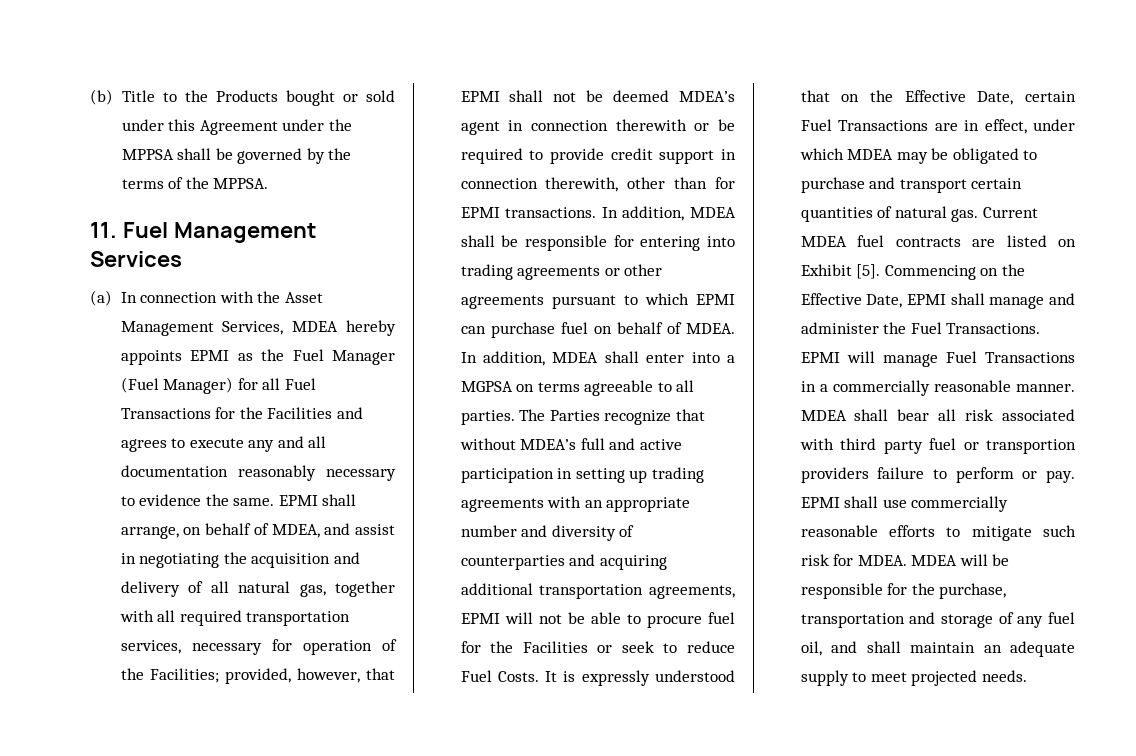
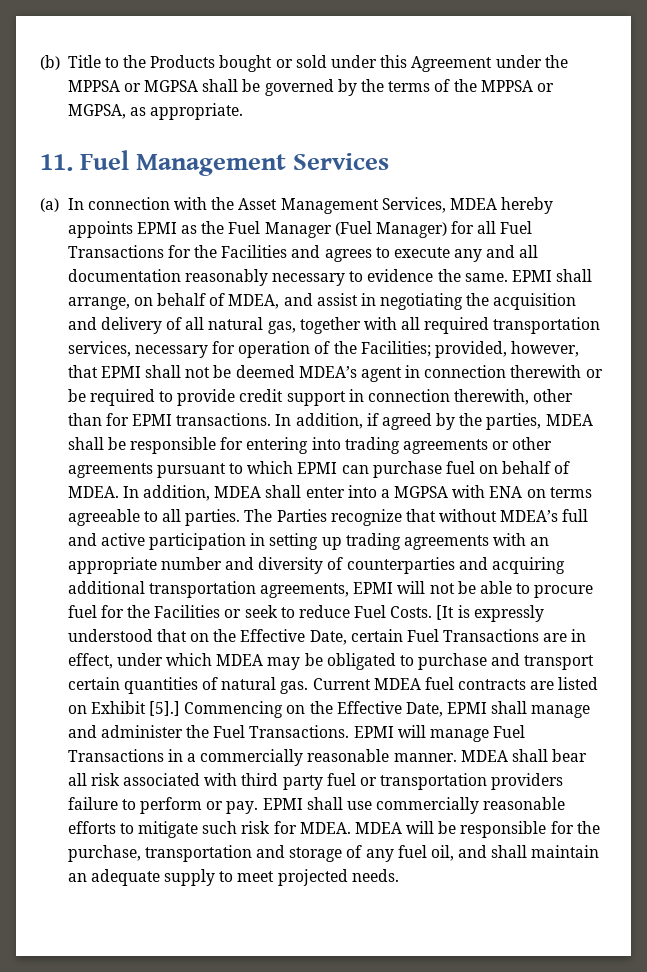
(174, 154) none -> [123,80,199,92] or MGPSA
[213,178,269,189] MPPSA. -> [480,80,554,92] [67,103,244,120] MPPSA or MGPSA, as appropriate.
(685, 213) none -> [366,413,542,430] if agreed by the parties,
(513, 386) none -> [452,485,523,498] with ENA
[545,671,558,682] It -> [436,605,455,620] [It
[856,264,881,279] [5]. -> [148,701,180,716] [5].]
[986,439,1076,454] transportion -> [380,773,488,790] transportation

